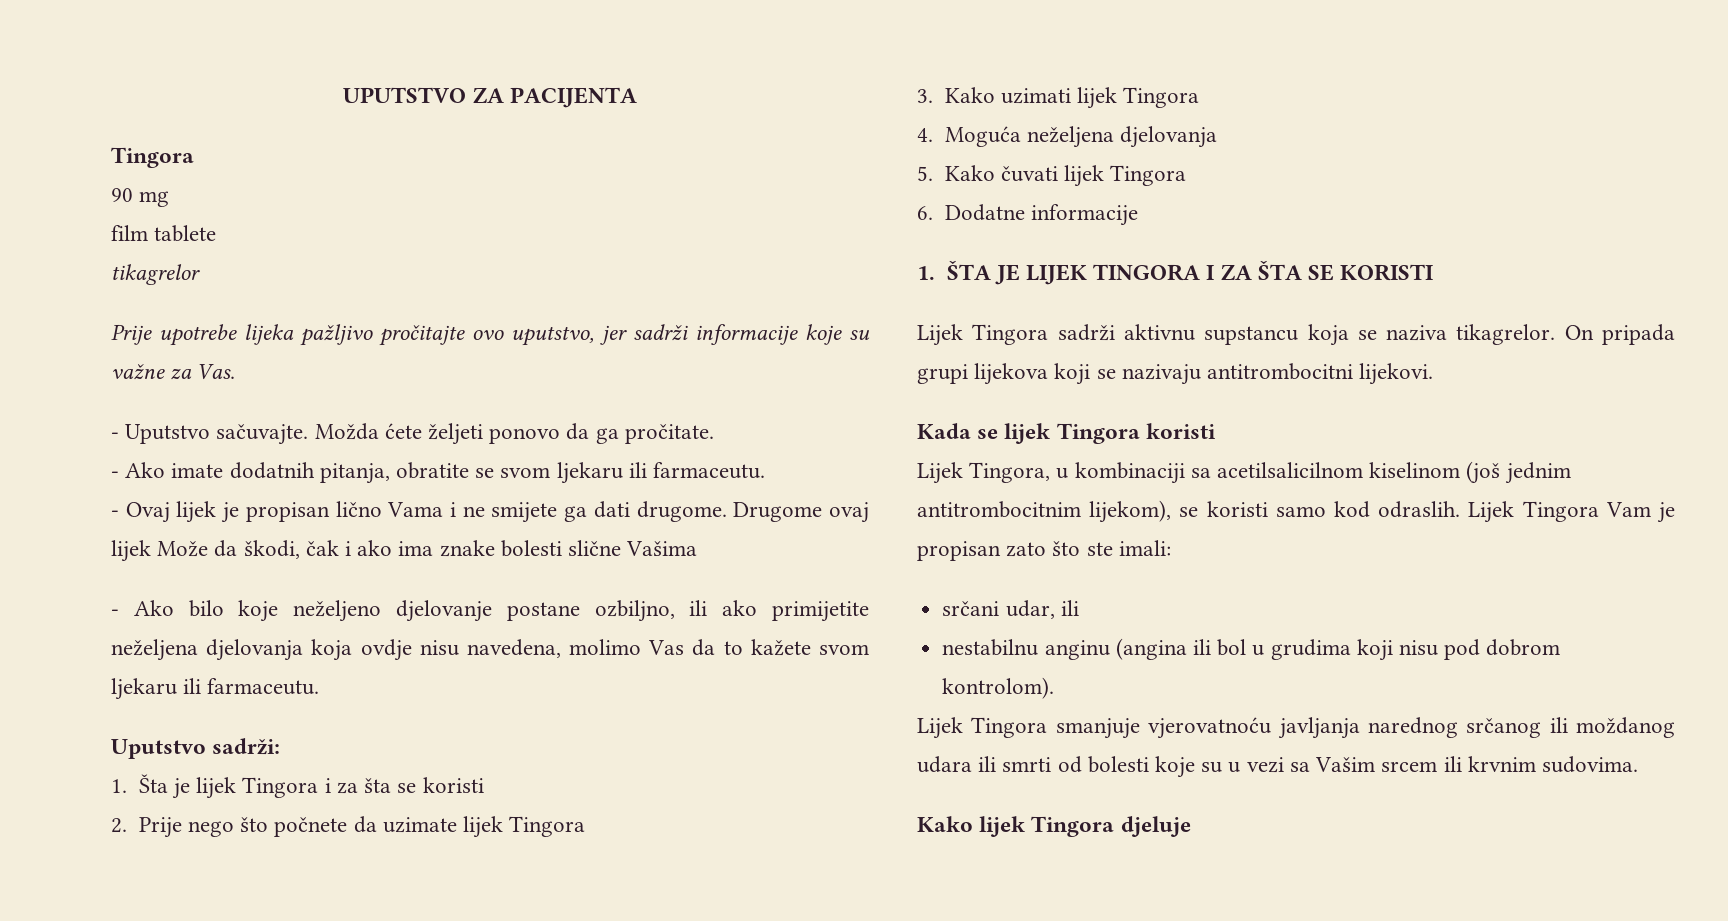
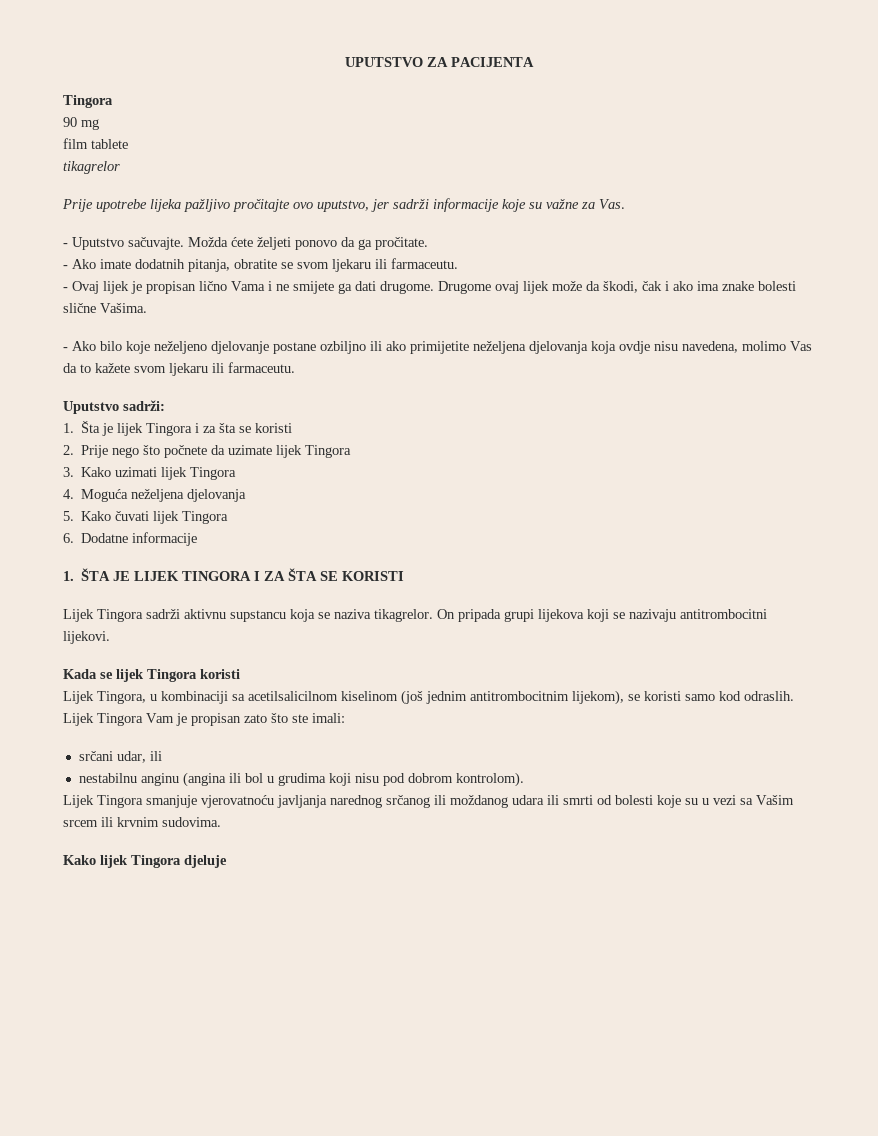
[157,541,209,557] Može -> [552,281,582,291] može
[626,541,698,556] Vašima -> [100,303,147,313] Vašima.
[594,600,675,622] ozbiljno, -> [320,341,366,354] ozbiljno

